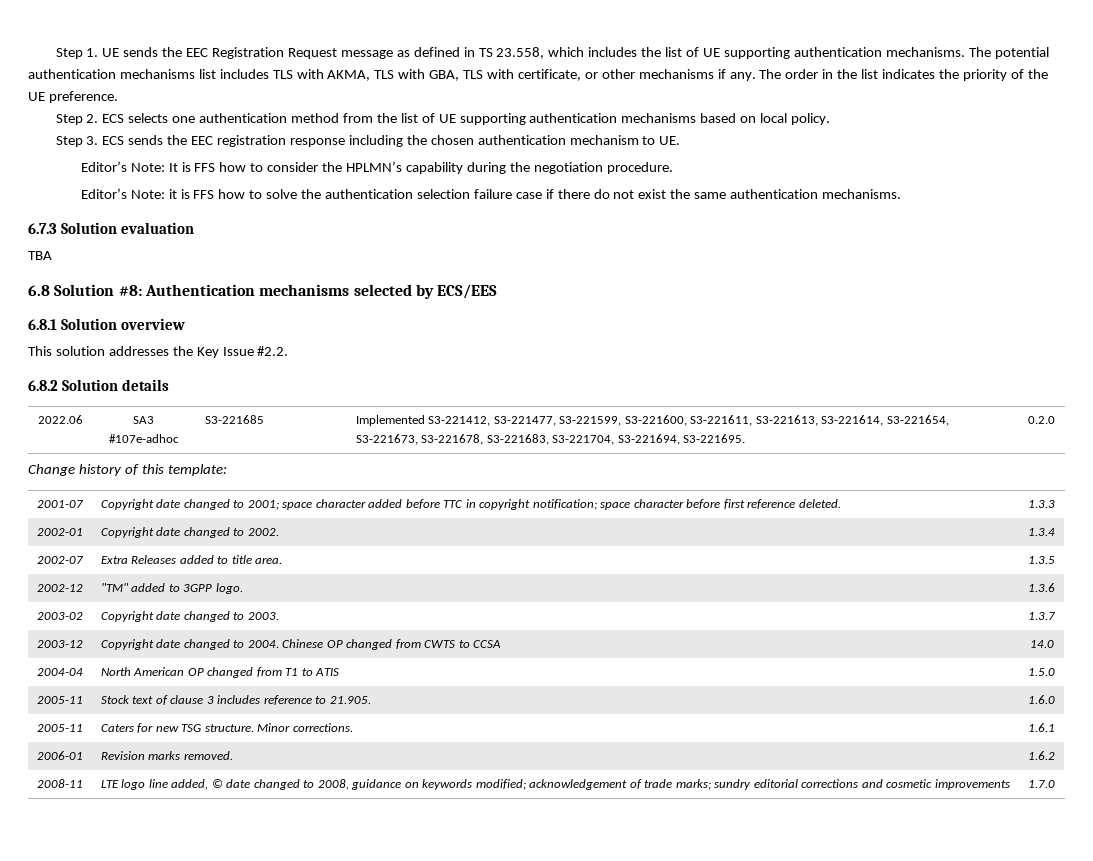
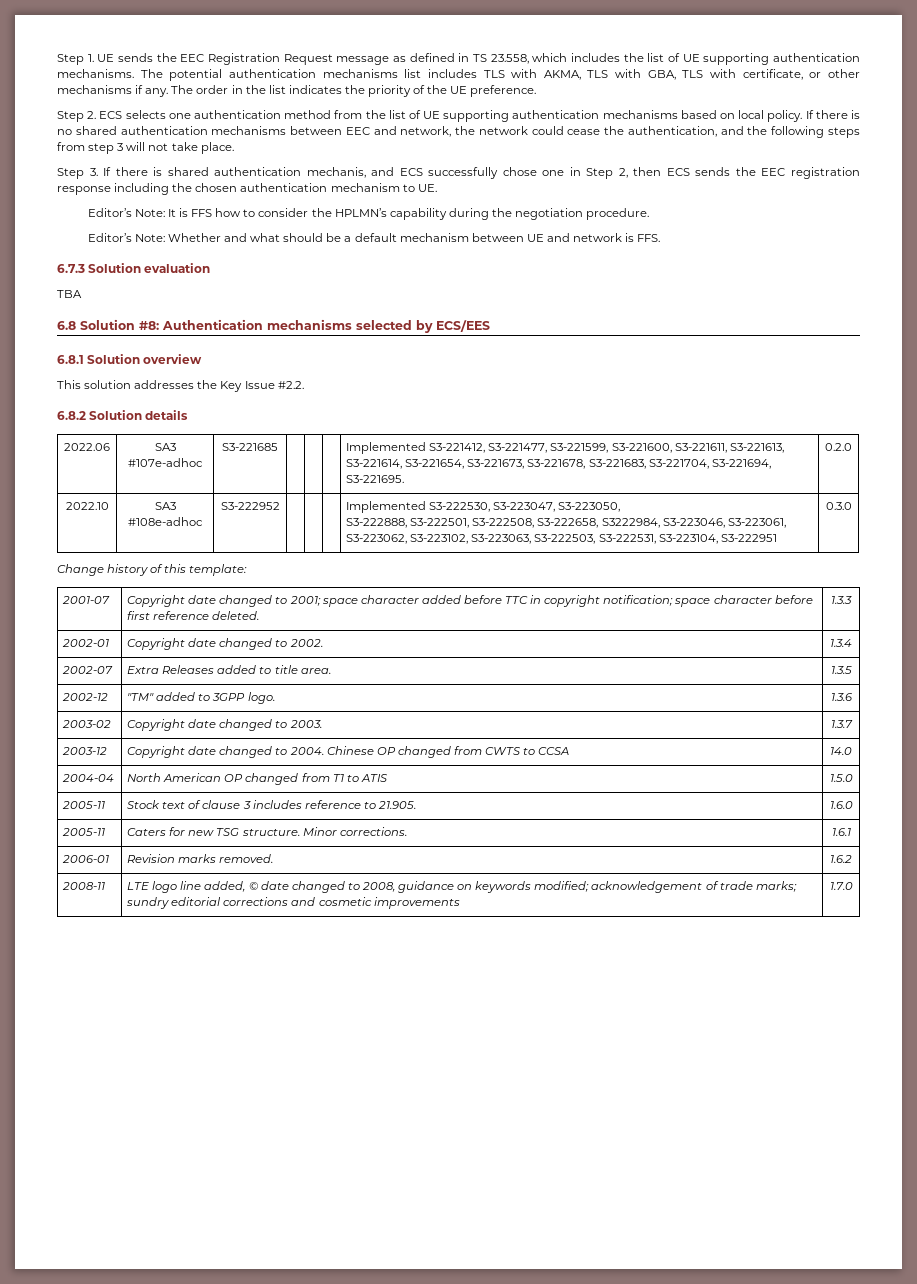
[55,136,99,147] // Step 3. -> [805,110,860,119] [57,126,860,138] [57,142,234,154] [57,167,662,179] If there is no shared authentication mechanisms between EEC and network, the network could cease the authentication, and the following steps from step 3 will not take place. // Step 3. If there is shared authentication mechanis, and ECS successfully chose one in Step 2, then
[168,189,902,199] it is FFS how to solve the authentication selection failure case if there do not exist the same authentication mechanisms. -> [167,233,661,242] Whether and what should be a default mechanism between UE and network is FFS.
(1055, 420) none -> [65,502,109,510] [154,502,176,510] [128,517,203,526] [220,502,280,510] [346,501,621,513] [346,518,786,528] [346,534,777,544] [825,502,852,510] // 2022.10 | SA3 #108e-adhoc | S3-222952 | | | | Implemented S3-222530, S3-223047, S3-223050, // S3-222888, S3-222501, S3-222508, S3-222658, S3222984, S3-223046, S3-223061, S3-223062, S3-223102, S3-223063, S3-222503, S3-222531, S3-223104, S3-222951 | 0.3.0

